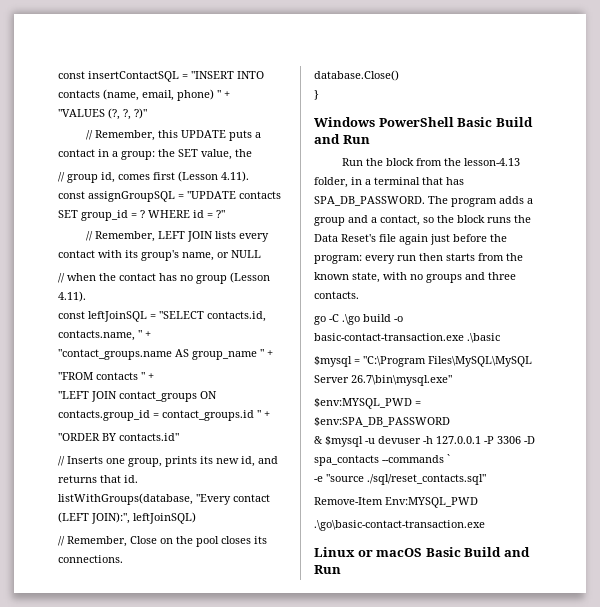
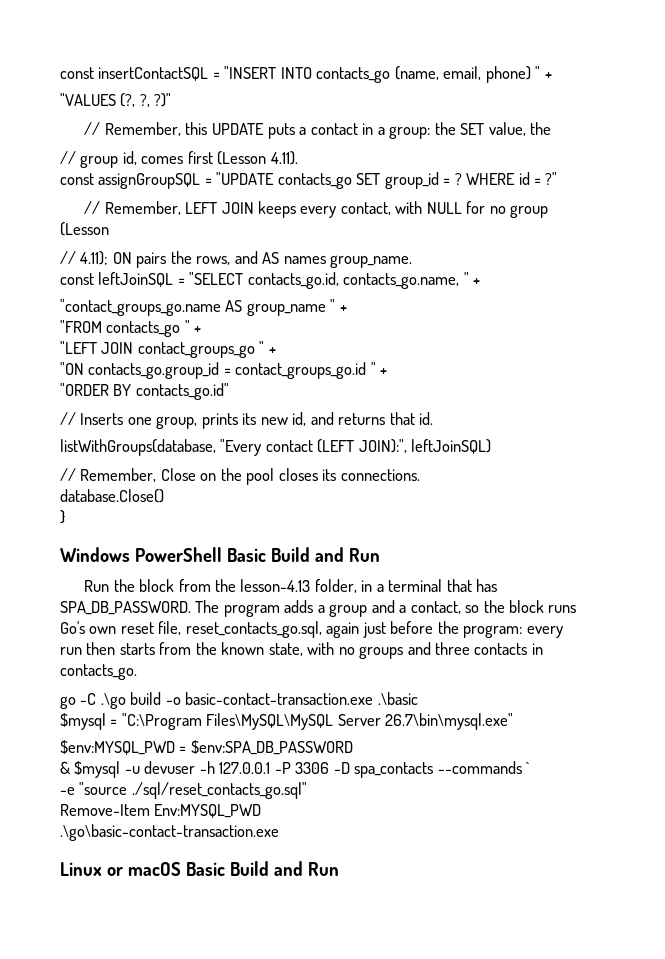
[58,90,100,98] contacts -> [316,67,391,83] contacts_go
[239,191,281,199] contacts -> [277,173,352,189] contacts_go
[214,231,269,242] [58,250,261,261] [58,272,270,284] [58,291,86,302] lists every contact with its group's name, or NULL // // when the contact has no group (Lesson 4.11). -> [257,201,549,218] [60,222,109,236] [60,251,413,268] keeps every contact, with NULL for no group (Lesson // // 4.11); ON pairs the rows, and AS names group_name.
[207,311,266,322] [58,330,151,341] [58,349,172,360] contacts.id, contacts.name, " + // "contact_groups.name -> [247,272,481,289] [60,299,221,316] contacts_go.id, contacts_go.name, " + // "contact_groups_go.name
[96,372,138,380] contacts -> [106,321,181,337] contacts_go
[119,391,217,402] [58,410,254,421] contact_groups ON contacts.group_id = contact_groups.id -> [137,341,276,358] [60,362,367,379] contact_groups_go " + // "ON contacts_go.group_id = contact_groups_go.id
[119,433,179,441] contacts.id" -> [135,383,229,400] contacts_go.id"
[514,215,531,223] [314,234,396,242] the Data Reset's file -> [60,621,322,638] Go's own reset file, reset_contacts_go.sql,
[314,291,359,299] contacts. -> [474,643,543,655] [60,664,137,680] contacts in contacts_go.
[367,474,486,485] ./sql/reset_contacts.sql" -> [131,782,307,799] ./sql/reset_contacts_go.sql"

